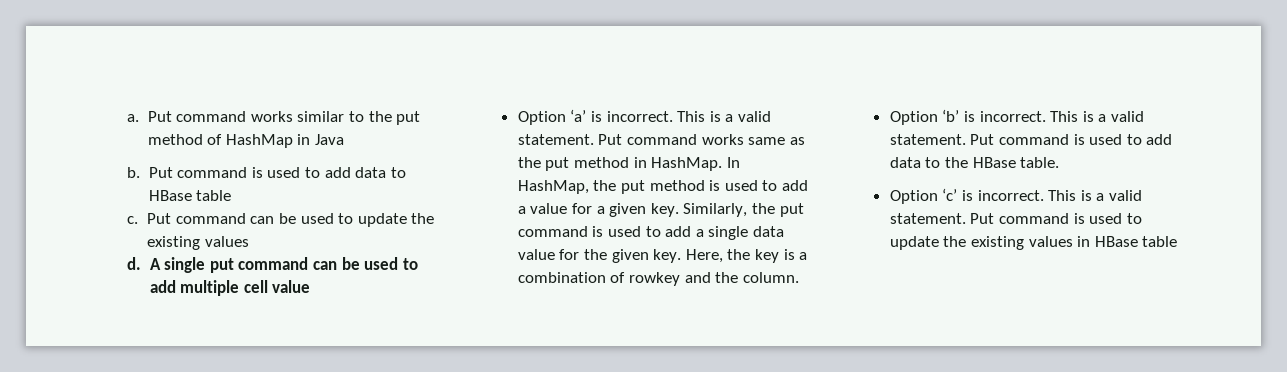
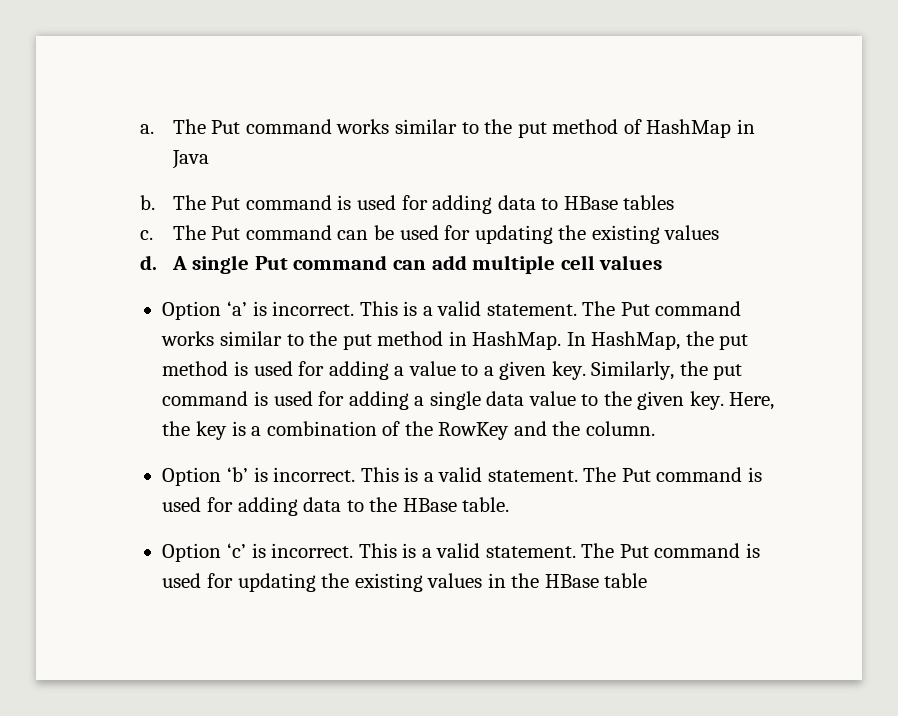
(140, 118) none -> [172,119,206,134] The
[148,167,351,178] Put command is used to add -> [172,195,493,214] The Put command is used for adding
[196,190,232,201] table -> [623,195,675,210] tables
(139, 220) none -> [172,225,206,240] The
[338,213,407,227] to update -> [444,225,553,244] for updating
[209,257,418,273] put command can be used to -> [254,255,426,270] Put command can
[272,280,311,293] value -> [599,255,663,270] values
[598,134,805,145] Put command works same as -> [582,301,742,316] [161,331,304,346] The Put command works similar to
[762,180,808,191] to add -> [298,361,389,380] for adding
[571,203,592,214] for -> [461,364,479,376] to
[645,226,692,237] to add -> [318,391,409,410] for adding
[559,249,580,260] for -> [581,394,599,406] to
[628,272,680,286] rowkey -> [404,421,510,440] the RowKey
[970,134,1173,145] Put command is used to add -> [583,467,762,482] [162,497,298,516] The Put command is used for adding
[970,213,1142,224] [889,236,939,250] Put command is used to update -> [581,543,760,558] [162,573,316,592] The Put command is used for updating
(1091, 241) none -> [511,573,540,588] the

